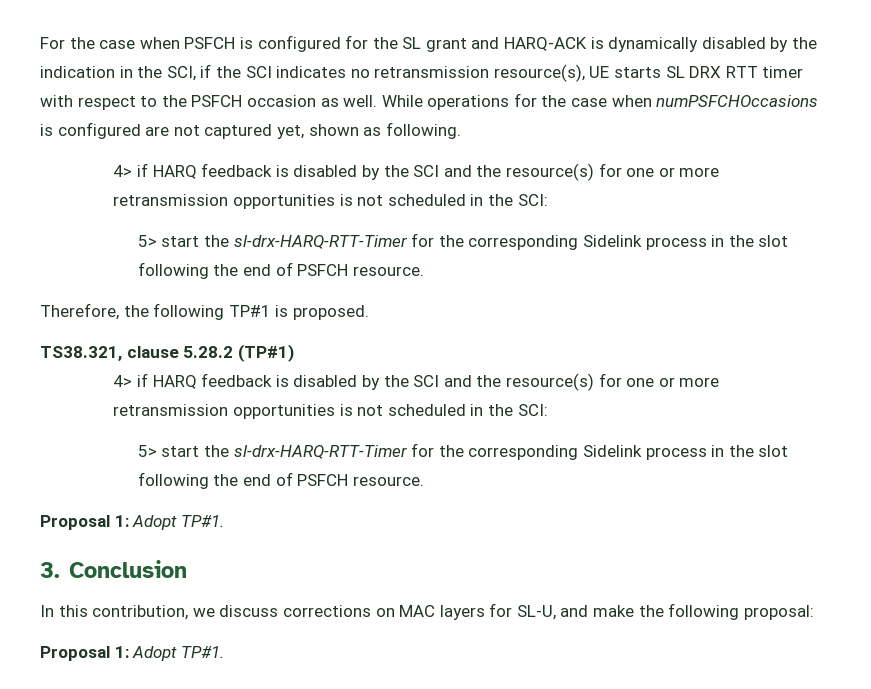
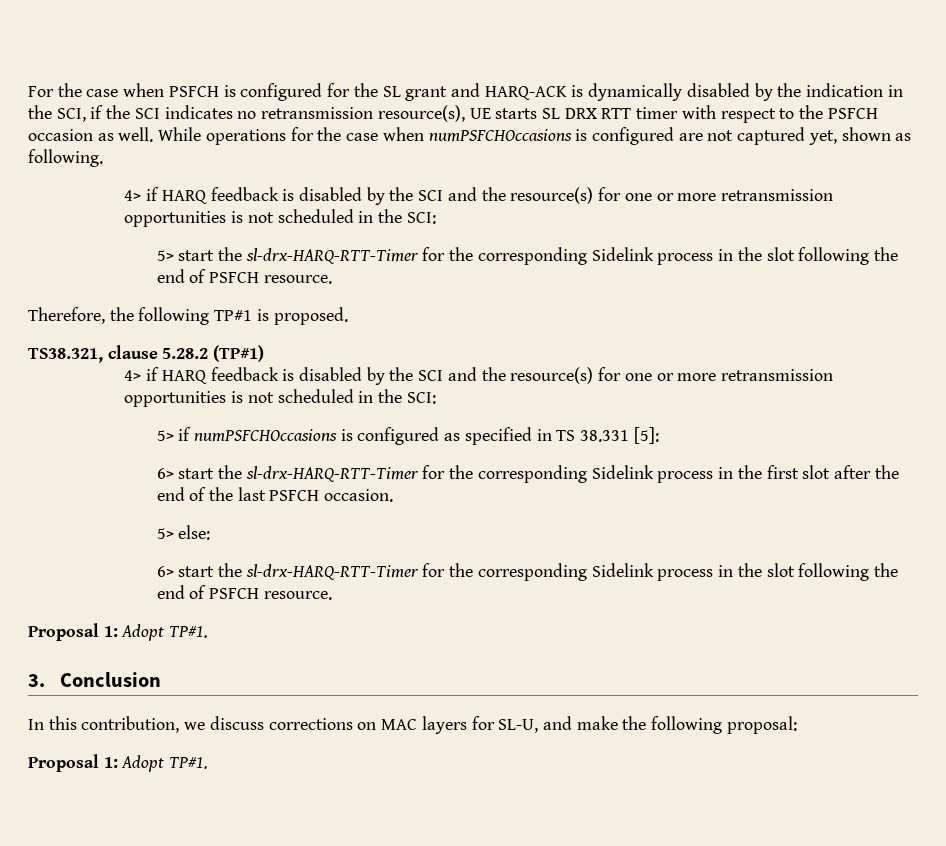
(157, 451) none -> [178,427,659,445] [156,465,899,483] [156,487,394,502] [156,525,211,540] [156,566,174,577] if numPSFCHOccasions is configured as specified in TS 38.331 [5]: // 6> start the sl-drx-HARQ-RTT-Timer for the corresponding Sidelink process in the first slot after the end of the last PSFCH occasion. // 5> else: // 6>

